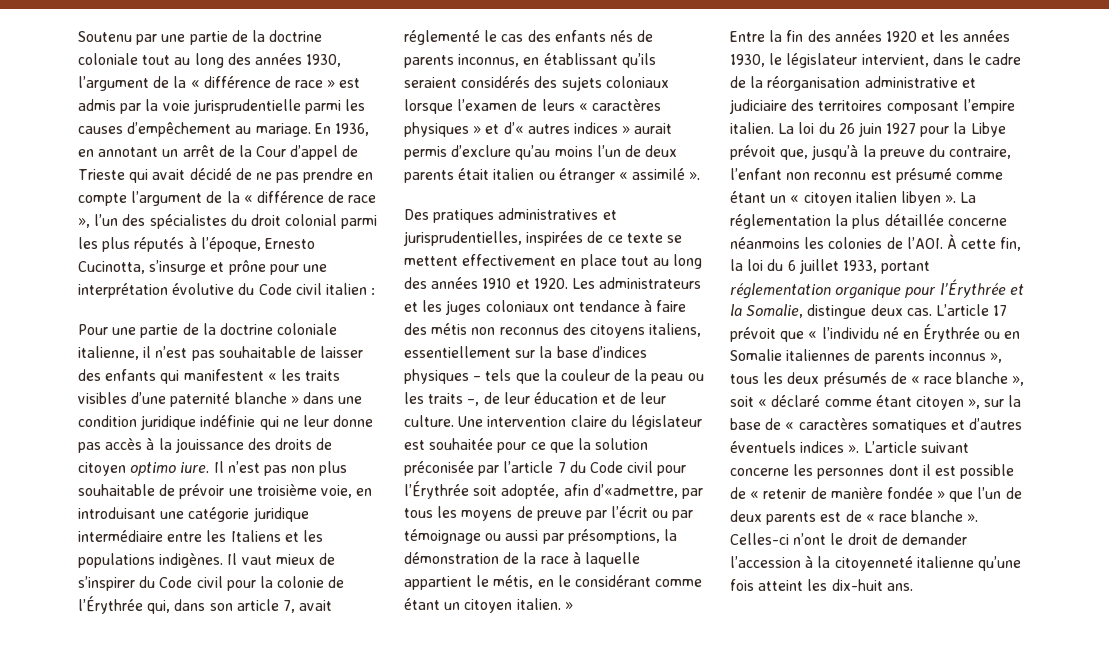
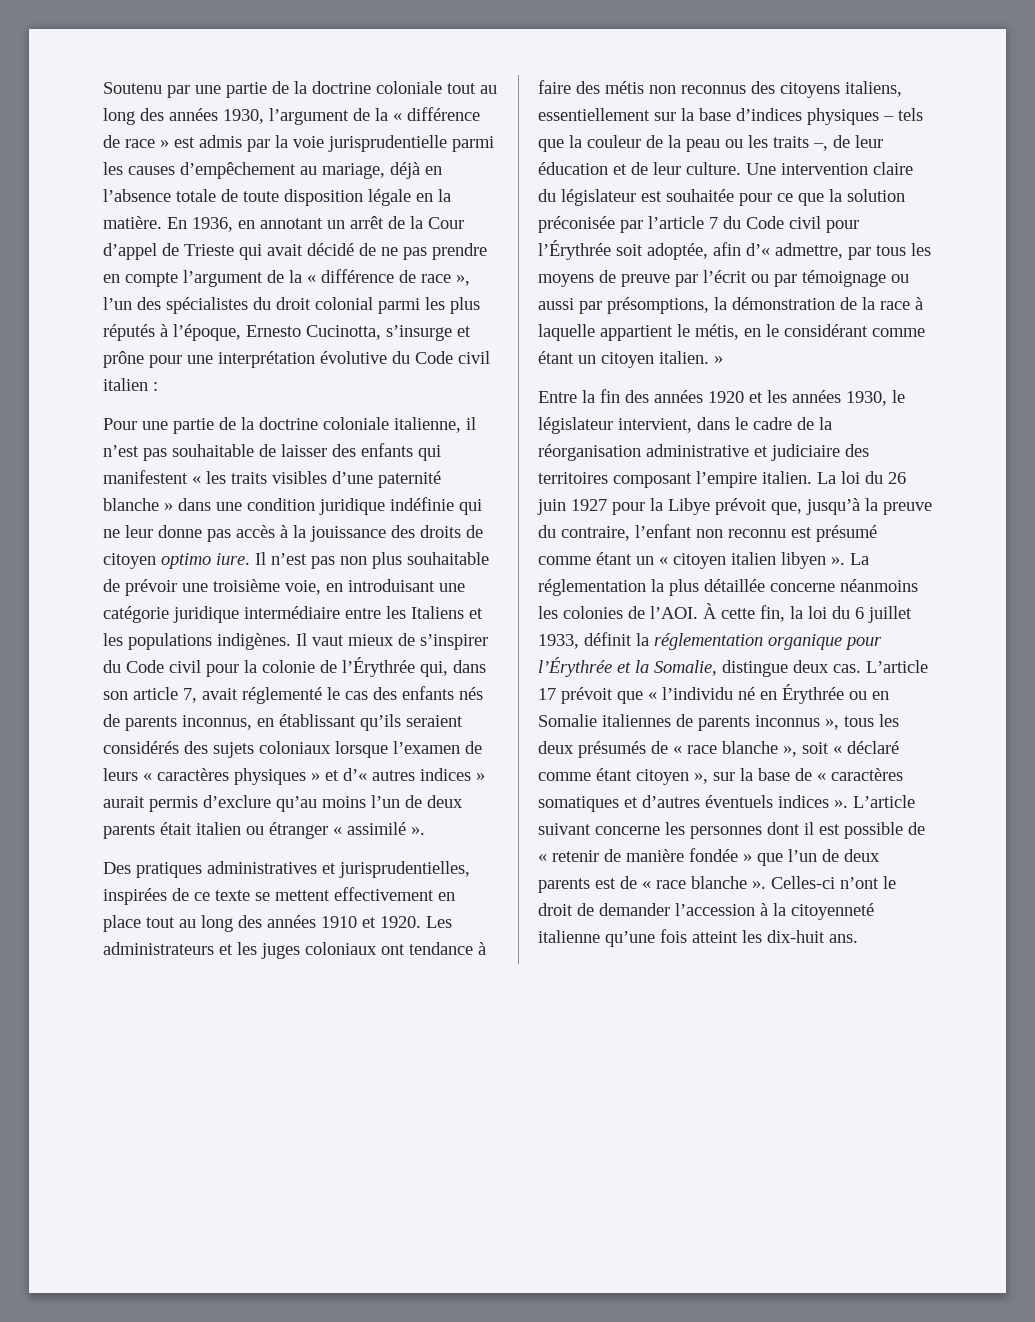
[255,123,311,137] mariage. -> [322,162,442,179] [103,189,451,206] [103,216,162,229] mariage, déjà en l’absence totale de toute disposition légale en la matière.
[592,484,678,498] d’«admettre, -> [746,243,843,259] d’« admettre,
[881,261,931,274] portant -> [584,632,649,646] définit la

